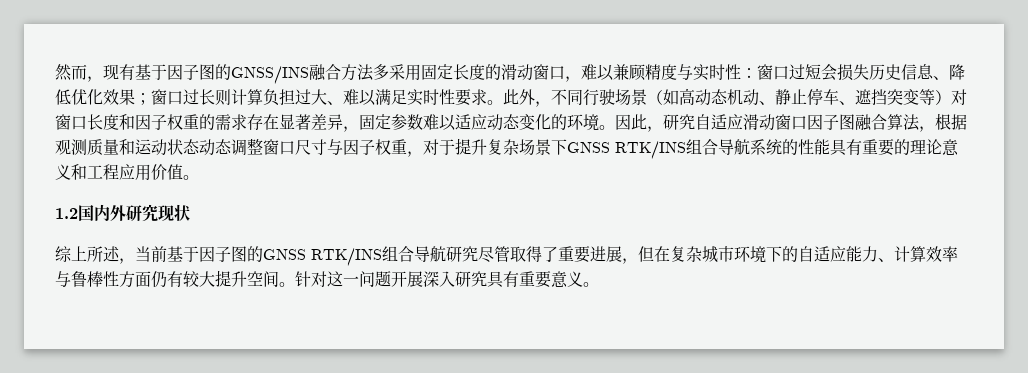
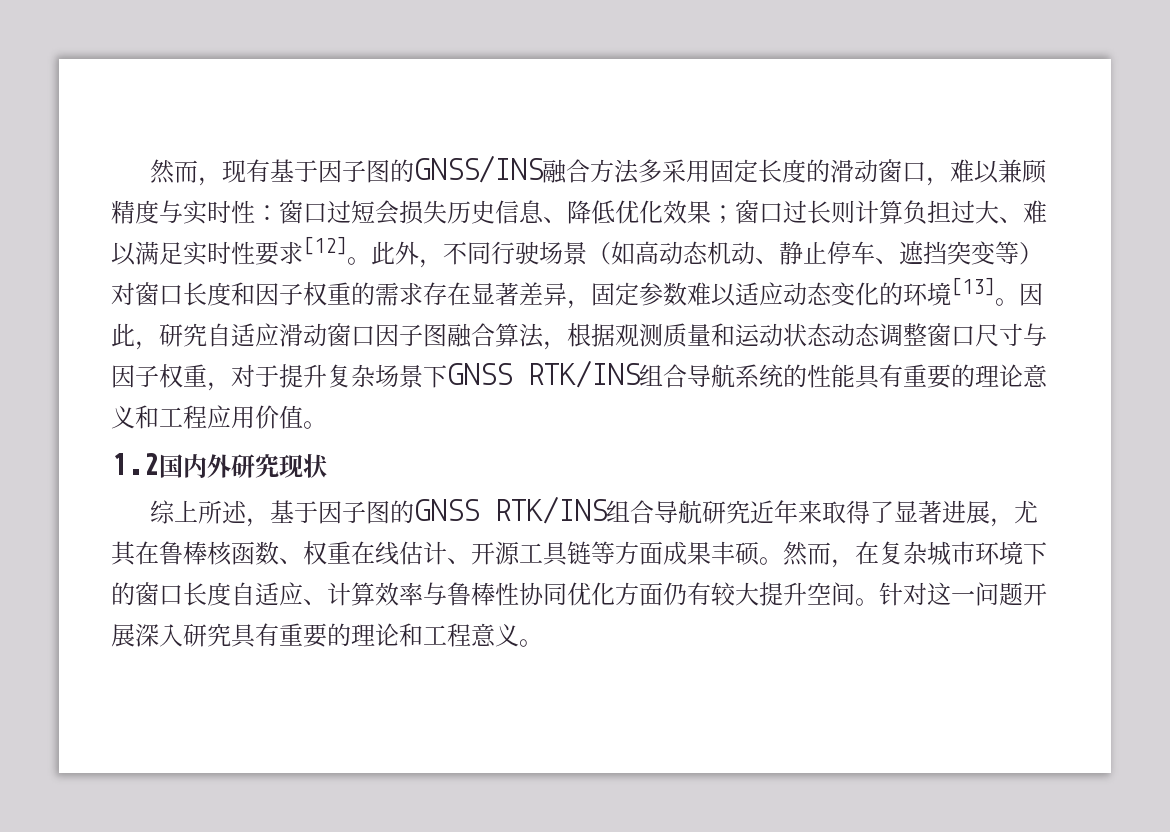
(487, 97) none -> [303,236,347,255] [12]
(599, 122) none -> [951,277,995,296] [13]
[135,246,167,262] 当前 -> (270, 522) none
[478,246,654,264] 尽管取得了重要进展，但 -> [749,500,1038,527] [111,541,855,568] 近年来取得了显著进展，尤其在鲁棒核函数、权重在线估计、开源工具链等方面成果丰硕。然而，
[798,246,878,262] 自适应能力 -> [135,582,303,606] 窗口长度自适应
(119, 279) none -> [519,582,615,606] 协同优化
(551, 279) none -> [327,623,471,647] 的理论和工程

